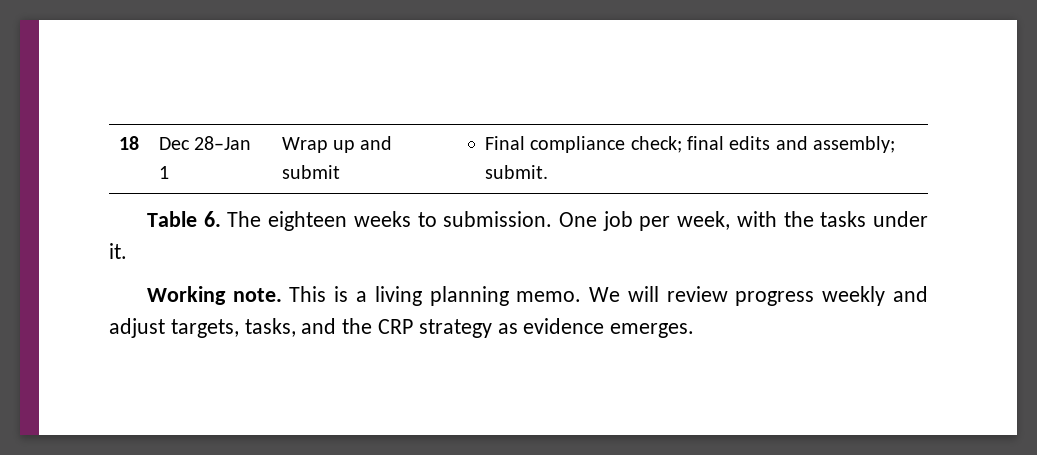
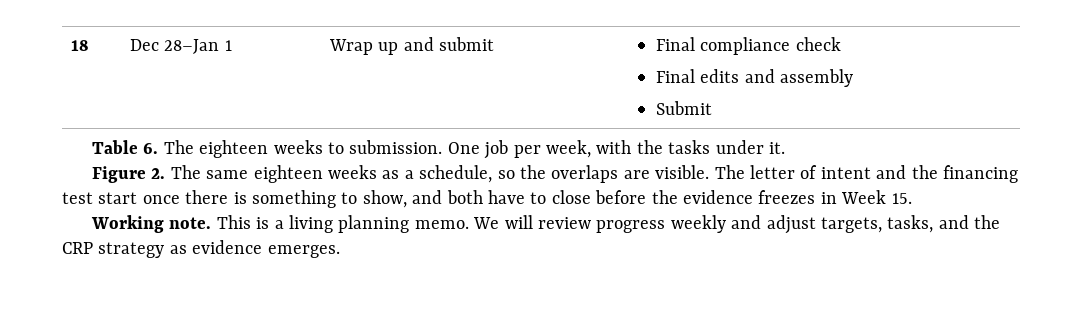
[630,136,895,153] [485,165,549,179] check; final edits and assembly; submit. -> [795,37,841,51] [655,69,853,87] [655,101,712,115] check // Final edits and assembly // Submit
(127, 251) none -> [91,165,1018,183] [62,190,912,208] // Figure 2. The same eighteen weeks as a schedule, so the overlaps are visible. The letter of intent and the financing test start once there is something to show, and both have to close before the evidence freezes in Week 15.

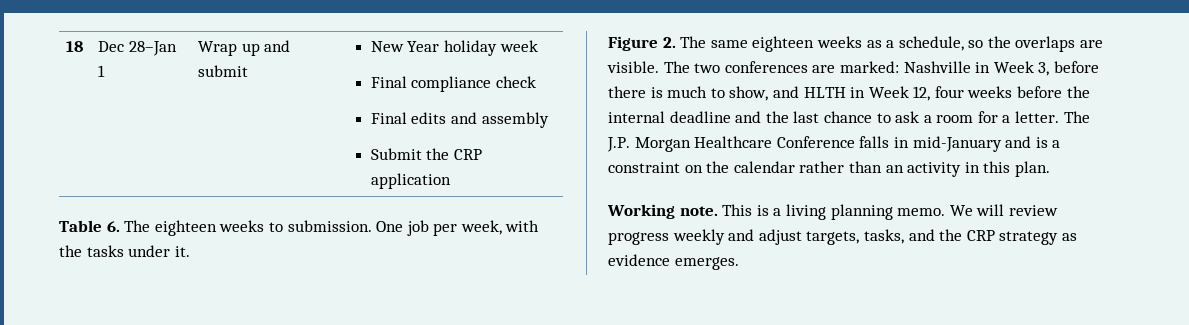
(494, 44) none -> [370,40,538,56] New Year holiday week //
(712, 108) none -> [426,148,483,160] [370,173,451,189] the CRP application
[749,165,1018,183] [62,192,180,204] letter of intent and the financing test start once -> [694,61,1099,76] two conferences are marked: Nashville in Week 3, before
[252,190,336,208] something -> [667,86,708,98] much
[446,190,912,204] both have to close before the evidence freezes in Week 15. -> [803,86,1090,101] [608,111,1090,123] [607,136,1061,152] [608,161,1050,177] HLTH in Week 12, four weeks before the internal deadline and the last chance to ask a room for a letter. The J.P. Morgan Healthcare Conference falls in mid-January and is a constraint on the calendar rather than an activity in this plan.

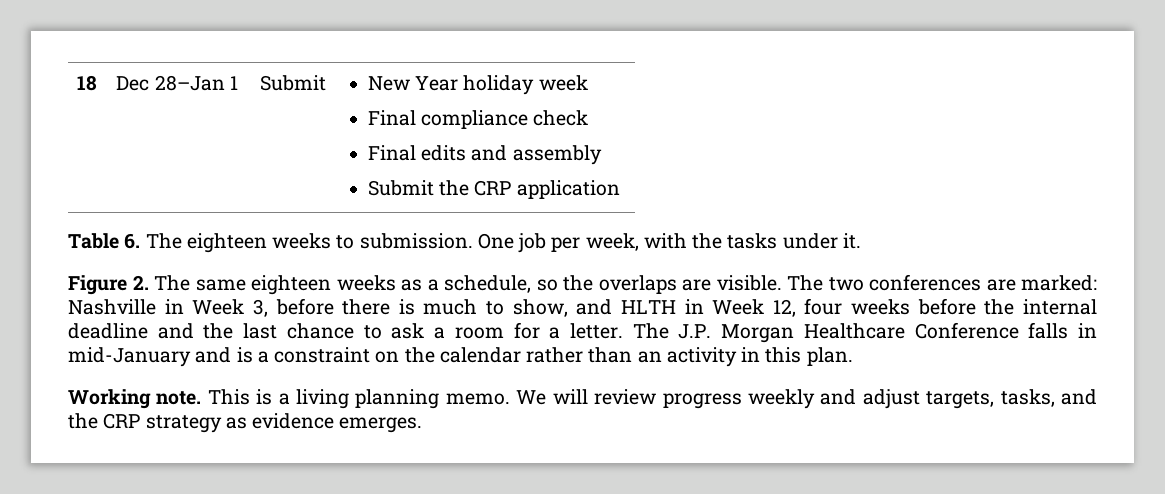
[198,40,291,56] [198,65,249,77] Wrap up and submit -> [260,75,327,91] Submit

